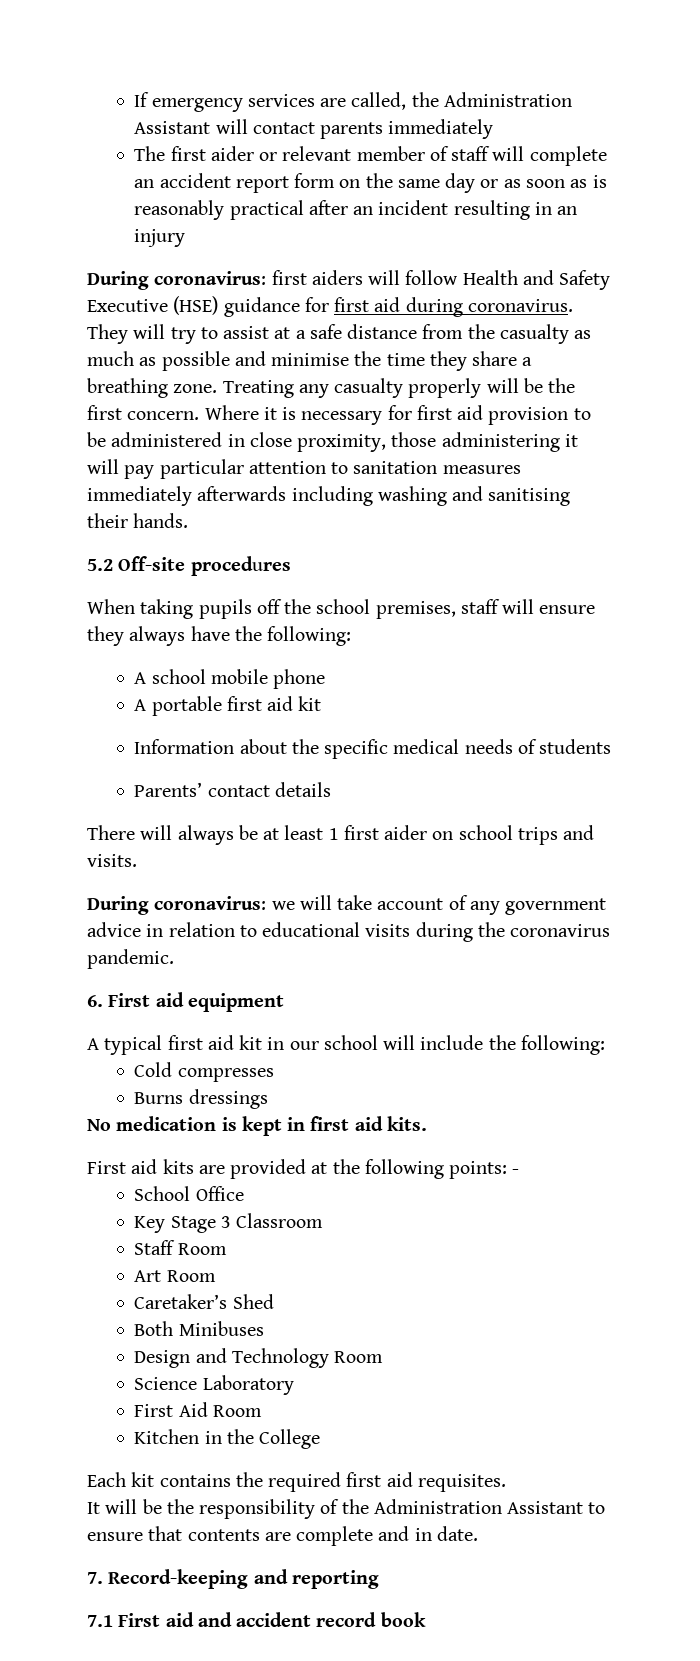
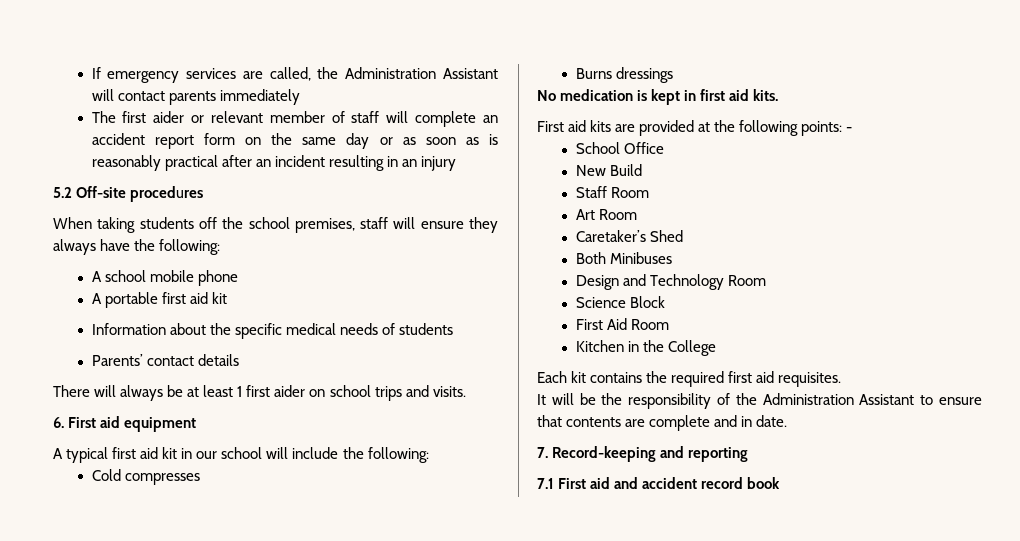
[87,270,611,290] [87,296,573,317] [87,324,592,344] [87,351,533,371] [87,378,576,398] [87,405,591,425] [87,432,578,452] [87,459,521,479] [87,486,571,506] [87,513,189,528] // During coronavirus: first aiders will follow Health and Safety Executive (HSE) guidance for first aid during coronavirus. They will try to assist at a safe distance from the casualty as much as possible and minimise the time they share a breathing zone. Treating any casualty properly will be the first concern. Where it is necessary for first aid provision to be administered in close proximity, those administering it will pay particular attention to sanitation measures immediately afterwards including washing and sanitising their hands. -> (457, 163) none
[198,599,252,619] pupils -> [139,217,194,229] students
[87,895,607,915] [87,922,611,942] [87,949,174,969] // During coronavirus: we will take account of any government advice in relation to educational visits during the coronavirus pandemic. -> (466, 391) none
[134,1213,324,1233] Key Stage 3 Classroom -> [575,164,642,176] New Build
[202,1375,294,1395] Laboratory -> [629,296,665,308] Block

